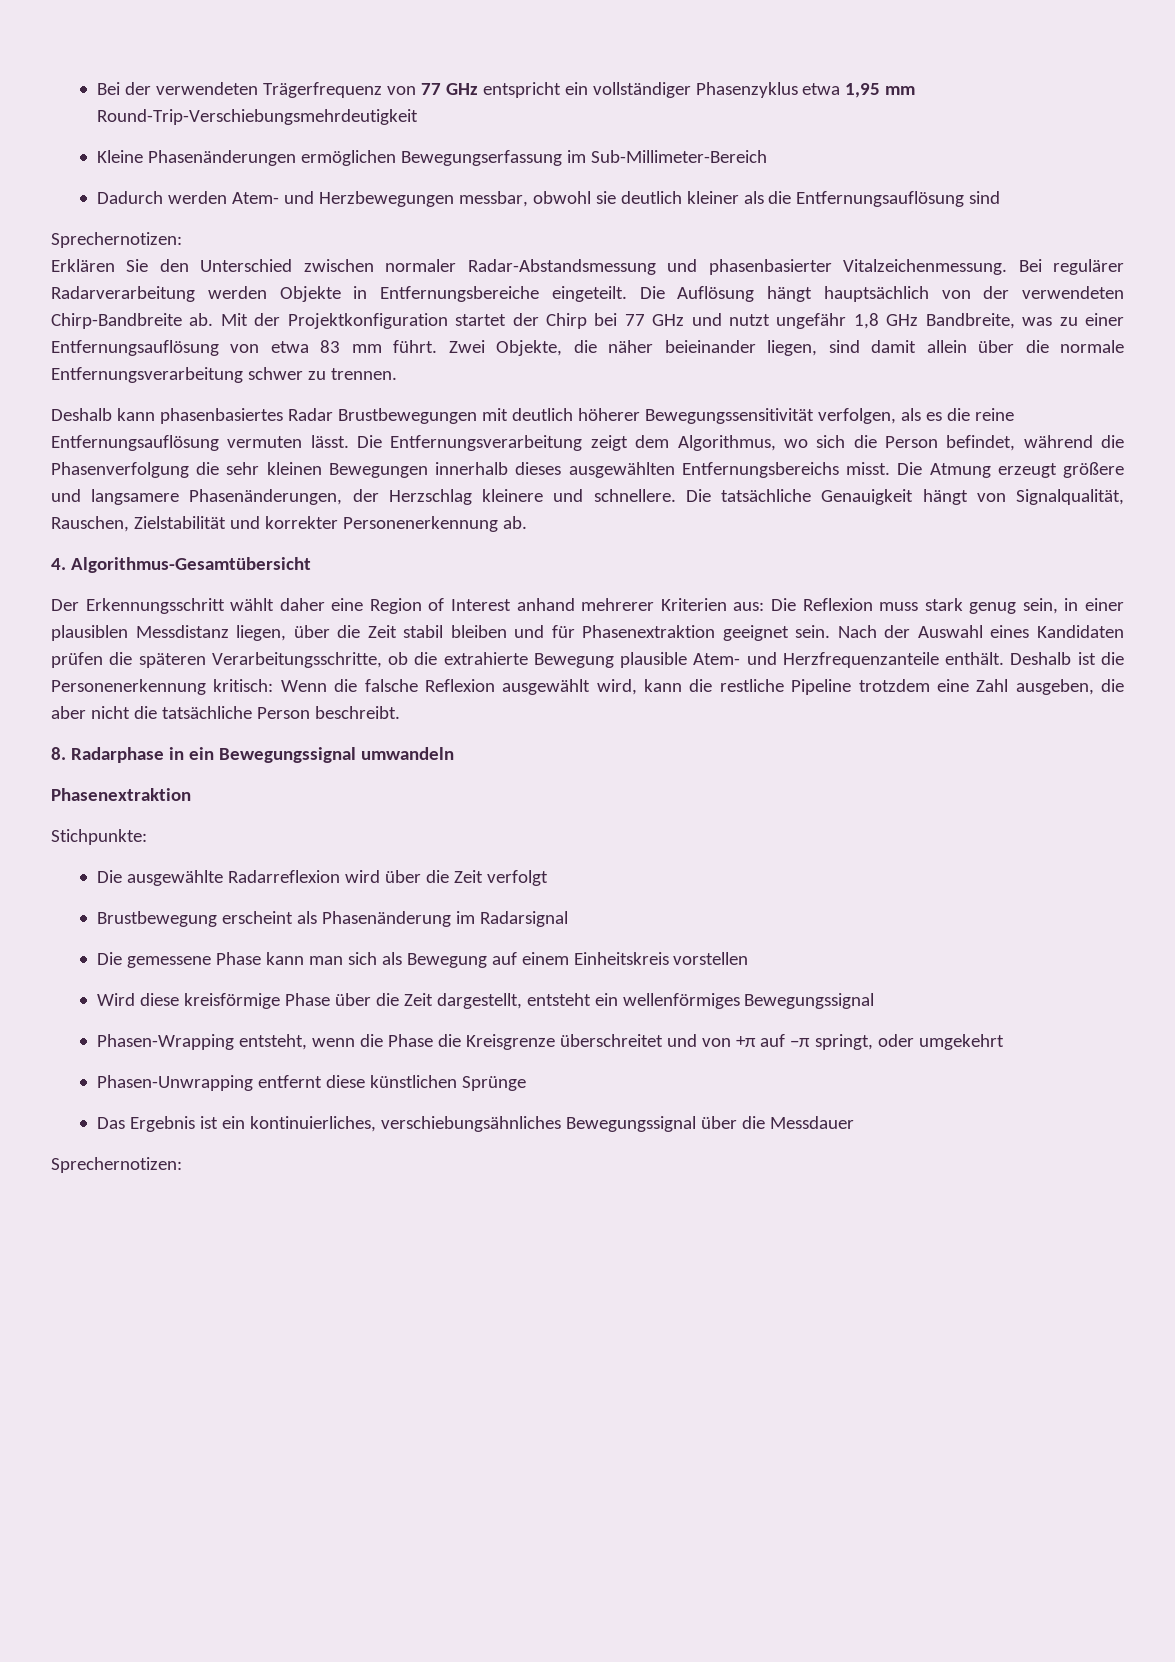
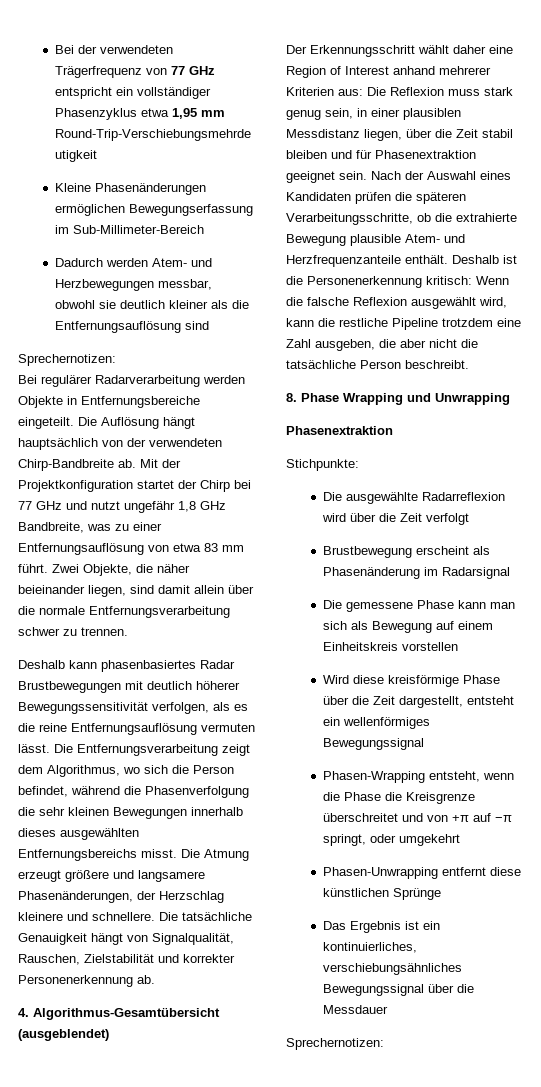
[51,259,1008,275] Erklären Sie den Unterschied zwischen normaler Radar-Abstandsmessung und phasenbasierter Vitalzeichenmessung. -> (116, 360) none
(311, 565) none -> [18,1029,109,1041] (ausgeblendet)
[70,747,454,763] Radarphase in ein Bewegungssignal umwandeln -> [301,393,510,405] Phase Wrapping und Unwrapping

